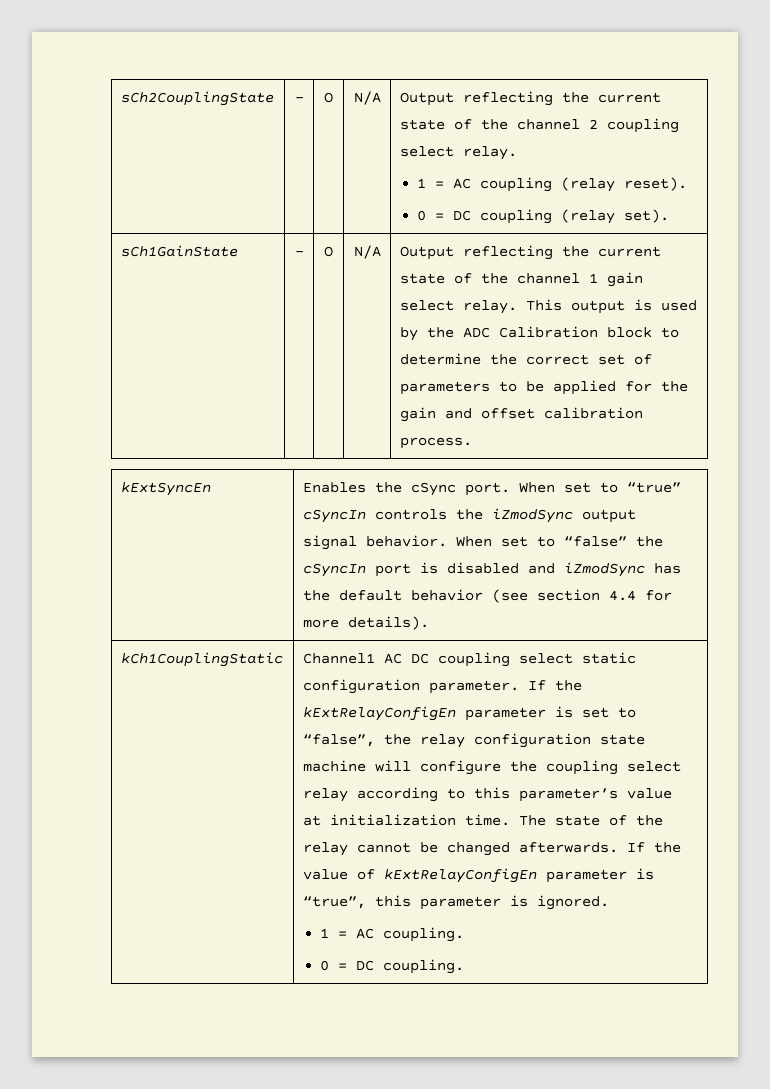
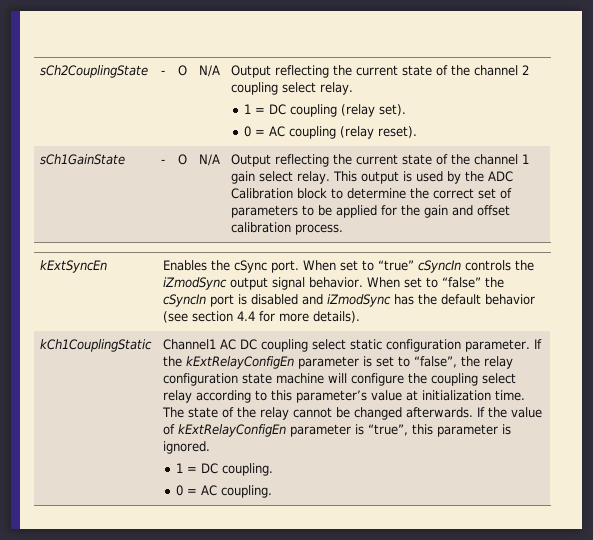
[452,177,687,192] [416,209,669,224] AC coupling (relay reset). // 0 = DC coupling (relay set). -> [269,104,407,117] [244,126,418,139] DC coupling (relay set). // 0 = AC coupling (relay reset).
[355,928,374,939] AC -> [201,463,219,474] DC
[355,960,374,971] DC -> [201,485,218,496] AC

